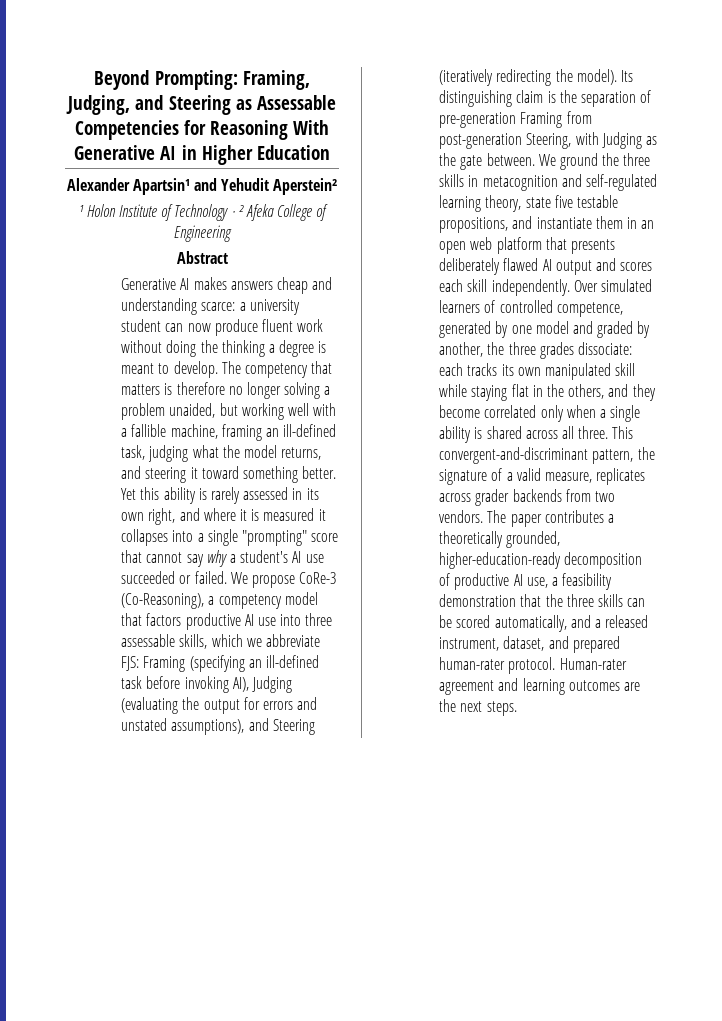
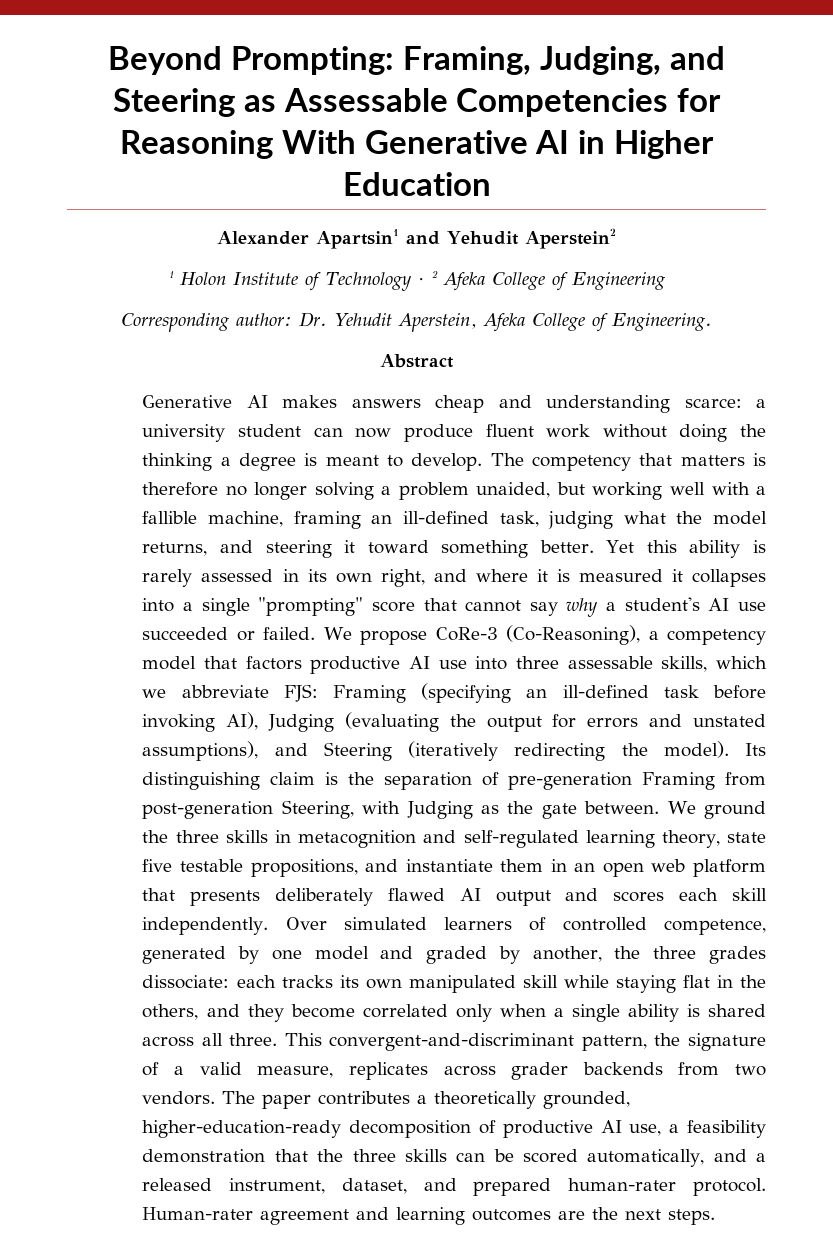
(232, 233) none -> [120,312,713,332] // Corresponding author: Dr. Yehudit Aperstein, Afeka College of Engineering.

